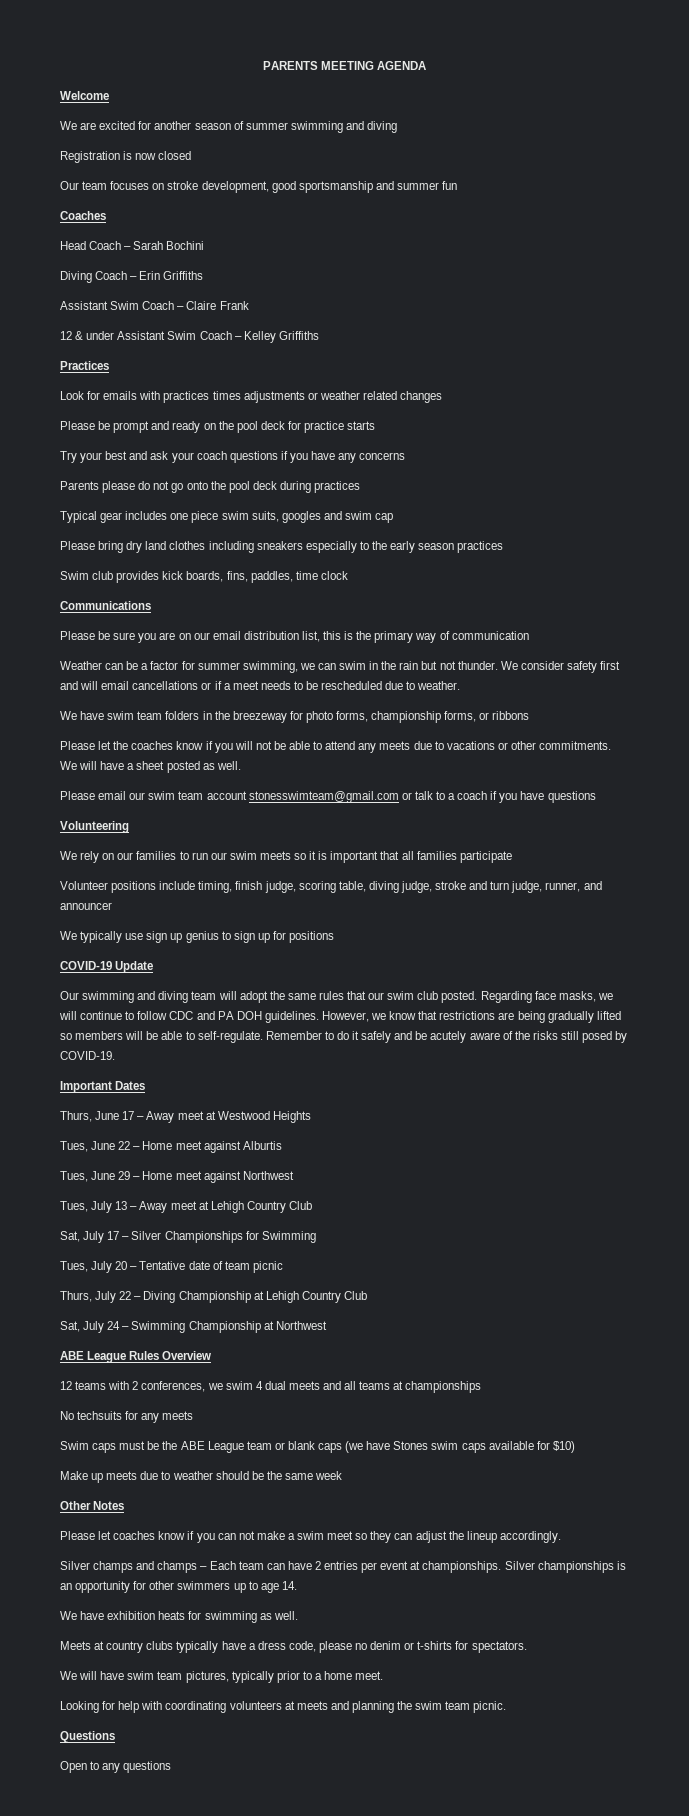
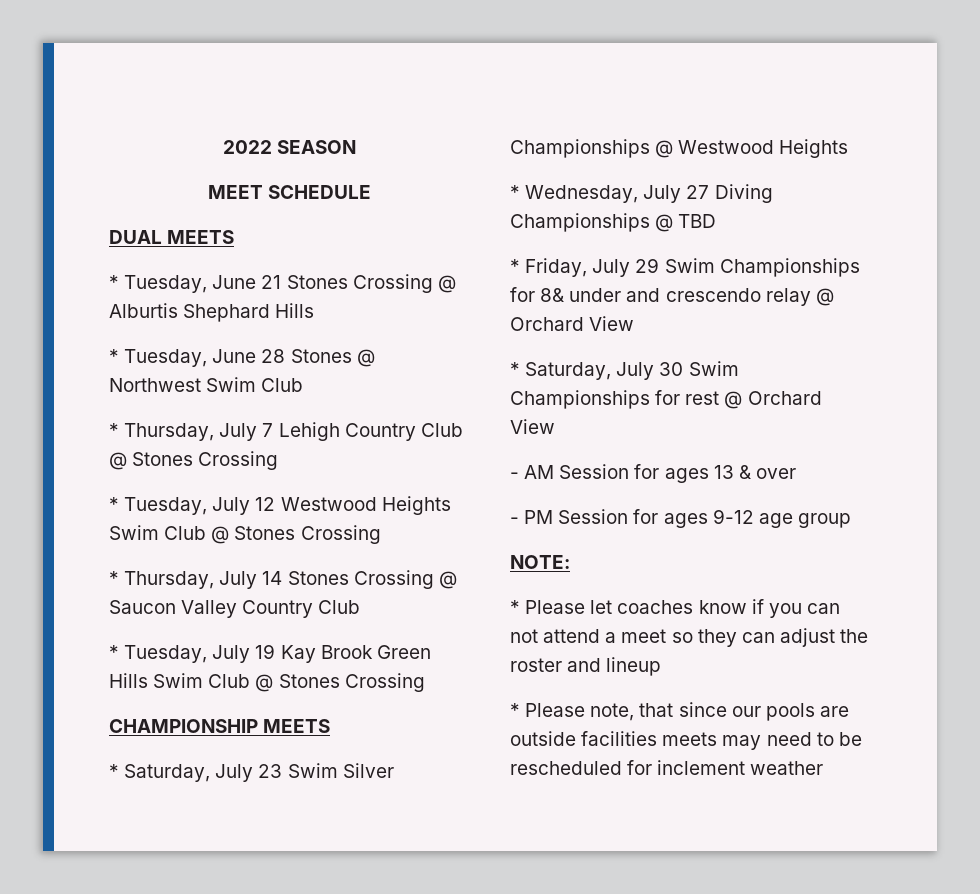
[262,61,427,70] [60,91,109,100] [60,121,398,133] [60,151,192,163] [60,181,458,193] [60,211,106,220] [60,241,205,250] [60,271,204,283] [60,301,249,310] [60,331,319,343] [60,361,109,370] [60,391,443,403] [60,421,376,433] [60,451,406,463] [60,481,361,493] [60,511,394,523] [60,541,504,553] [60,571,348,583] [60,601,151,610] [60,631,529,643] [60,661,621,673] [60,681,461,690] [60,711,530,723] [60,741,612,753] [60,761,241,773] [60,791,596,803] [60,821,129,833] [60,851,512,863] [60,881,602,893] [60,902,112,910] [60,931,335,943] [60,961,154,973] [60,991,613,1003] [59,1011,621,1023] [60,1031,628,1043] [60,1051,115,1060] [60,1081,146,1093] [60,1111,311,1123] [60,1141,282,1153] [60,1171,294,1183] [60,1201,312,1213] [60,1231,316,1243] [60,1261,283,1273] [60,1291,367,1303] [60,1321,327,1333] [60,1351,212,1363] [60,1381,482,1393] [60,1411,194,1423] [60,1441,575,1453] [60,1471,343,1483] [60,1501,125,1510] PARENTS MEETING AGENDA // Welcome // We are excited for another season of summer swimming and diving // Registration is now closed // Our team focuses on stroke development, good sportsmanship and summer fun // Coaches // Head Coach – Sarah Bochini // Diving Coach – Erin Griffiths // Assistant Swim Coach – Claire Frank // 12 & under Assistant Swim Coach – Kelley Griffiths // Practices // Look for emails with practices times adjustments or weather related changes // Please be prompt and ready on the pool deck for practice starts // Try your best and ask your coach questions if you have any concerns // Parents please do not go onto the pool deck during practices // Typical gear includes one piece swim suits, googles and swim cap // Please bring dry land clothes including sneakers especially to the early season practices // Swim club provides kick boards, fins, paddles, time clock // Communications // Please be sure you are on our email distribution list, this is the primary way of communication // Weather can be a factor for summer swimming, we can swim in the rain but not thunder. We consider safety first and will email cancellations or if a meet needs to be rescheduled due to weather. // We have swim team folders in the breezeway for photo forms, championship forms, or ribbons // Please let the coaches know if you will not be able to attend any meets due to vacations or other commitments. We will have a sheet posted as well. // Please email our swim team account stonesswimteam@gmail.com or talk to a coach if you have questions // Volunteering // We rely on our families to run our swim meets so it is important that all families participate // Volunteer positions include timing, finish judge, scoring table, diving judge, stroke and turn judge, runner, and announcer // We typically use sign up genius to sign up for positions // COVID-19 Update // Our swimming and diving team will adopt the same rules that our swim club posted. Regarding face masks, we will continue to follow CDC and PA DOH guidelines. However, we know that restrictions are being gradually lifted so members will be able to self-regulate. Remember to do it safely and be acutely aware of the risks still posed by COVID-19. // Important Dates // Thurs, June 17 – Away meet at Westwood Heights // Tues, June 22 – Home meet against Alburtis // Tues, June 29 – Home meet against Northwest // Tues, July 13 – Away meet at Lehigh Country Club // Sat, July 17 – Silver Championships for Swimming // Tues, July 20 – Tentative date of team picnic // Thurs, July 22 – Diving Championship at Lehigh Country Club // Sat, July 24 – Swimming Championship at Northwest // ABE League Rules Overview // 12 teams with 2 conferences, we swim 4 dual meets and all teams at championships // No techsuits for any meets // Swim caps must be the ABE League team or blank caps (we have Stones swim caps available for $10) // Make up meets due to weather should be the same week // Other Notes // -> [222,140,357,154] [207,185,372,199] [109,230,235,244] [109,274,456,293] [109,303,315,322] [109,349,375,367] [109,377,304,392] [109,422,463,441] [109,451,279,470] [109,496,451,515] [109,525,381,544] [109,570,457,589] [109,600,361,618] [109,644,431,663] [109,673,425,692] [109,719,331,733] [109,763,394,782] [510,139,849,158] [510,184,773,203] [510,213,717,232] [510,258,860,277] [510,287,834,306] [510,316,635,331] [510,361,739,380] [510,390,822,409] [510,419,555,434] [510,464,796,483] [510,509,851,528] [510,555,570,569] [510,600,520,614] 2022 SEASON // MEET SCHEDULE // DUAL MEETS // * Tuesday, June 21 Stones Crossing @ Alburtis Shephard Hills // * Tuesday, June 28 Stones @ Northwest Swim Club // * Thursday, July 7 Lehigh Country Club @ Stones Crossing // * Tuesday, July 12 Westwood Heights Swim Club @ Stones Crossing // * Thursday, July 14 Stones Crossing @ Saucon Valley Country Club // * Tuesday, July 19 Kay Brook Green Hills Swim Club @ Stones Crossing // CHAMPIONSHIP MEETS // * Saturday, July 23 Swim Silver Championships @ Westwood Heights // * Wednesday, July 27 Diving Championships @ TBD // * Friday, July 29 Swim Championships for 8& under and crescendo relay @ Orchard View // * Saturday, July 30 Swim Championships for rest @ Orchard View // - AM Session for ages 13 & over // - PM Session for ages 9-12 age group // NOTE: // *
[256,1531,325,1540] make a swim -> [543,629,617,643] attend a
(464, 1535) none -> [510,658,602,672] roster and
[499,1531,561,1543] [60,1561,626,1573] [60,1581,297,1593] [60,1611,298,1623] [60,1641,527,1653] [60,1671,384,1683] [60,1701,507,1713] [60,1731,115,1743] [60,1761,172,1773] accordingly. // Silver champs and champs – Each team can have 2 entries per event at championships. Silver championships is an opportunity for other swimmers up to age 14. // We have exhibition heats for swimming as well. // Meets at country clubs typically have a dress code, please no denim or t-shirts for spectators. // We will have swim team pictures, typically prior to a home meet. // Looking for help with coordinating volunteers at meets and planning the swim team picnic. // Questions // Open to any questions -> [510,702,849,721] [510,731,862,750] [510,760,824,775] // * Please note, that since our pools are outside facilities meets may need to be rescheduled for inclement weather

